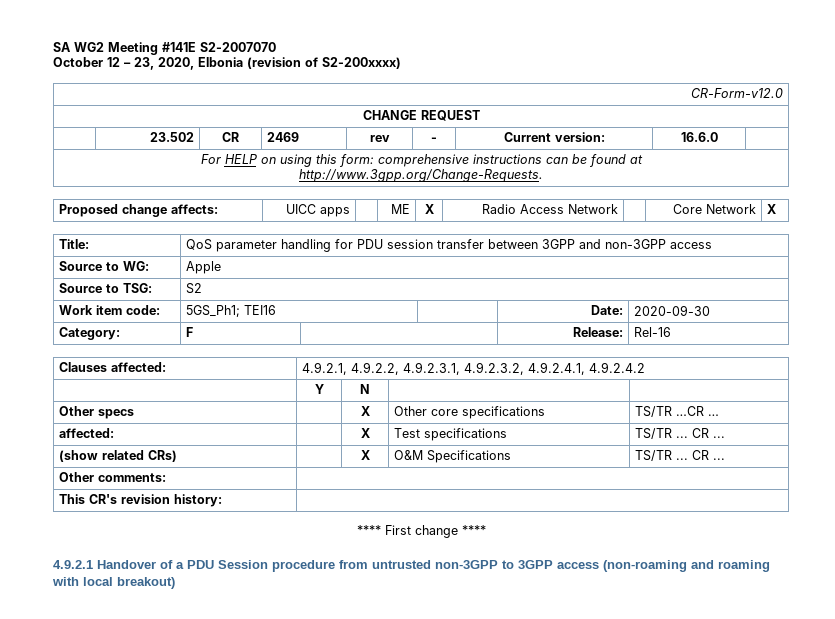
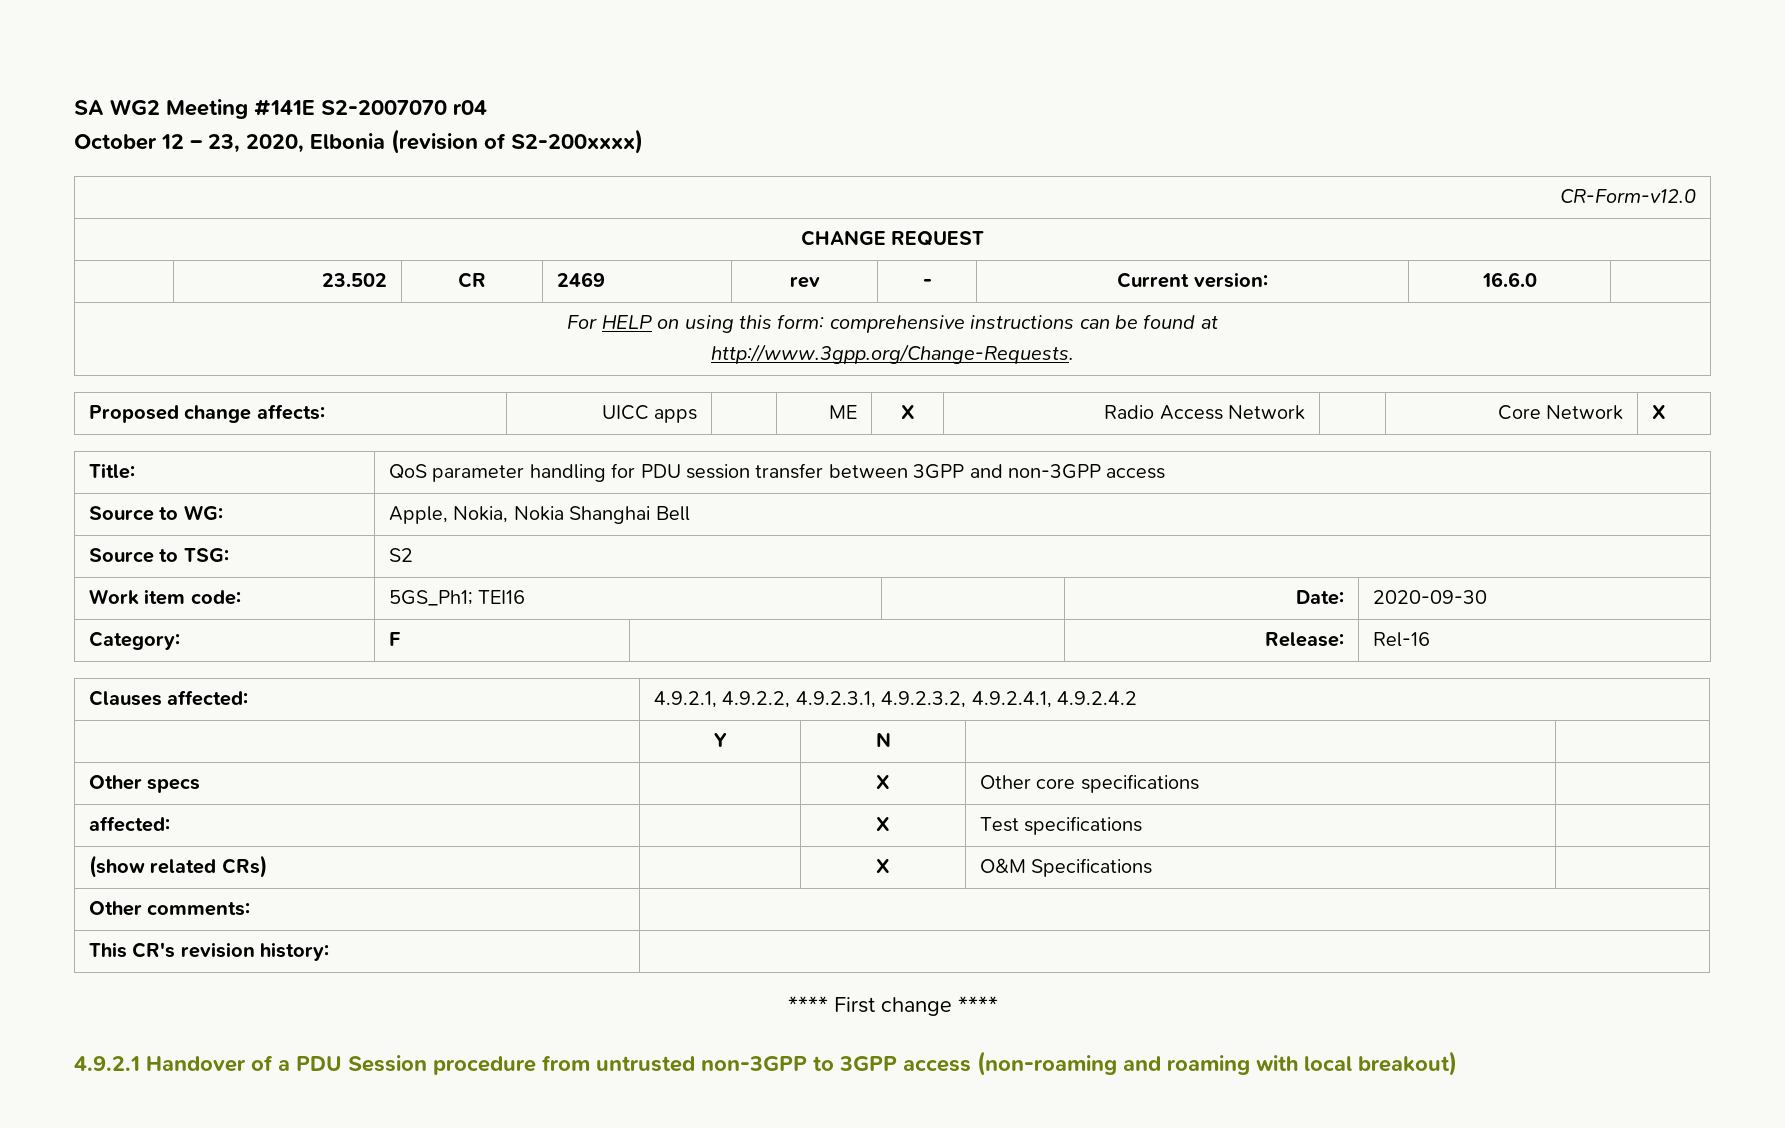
(276, 47) none -> [453,100,487,115] r04
[185,261,221,274] Apple -> [389,506,690,524] Apple, Nokia, Nokia Shanghai Bell
[634,406,719,417] TS/TR …CR … -> (1199, 783) none
[634,428,725,439] TS/TR ... CR ... -> (1143, 825) none
[634,450,725,461] TS/TR ... CR ... -> (1153, 867) none

